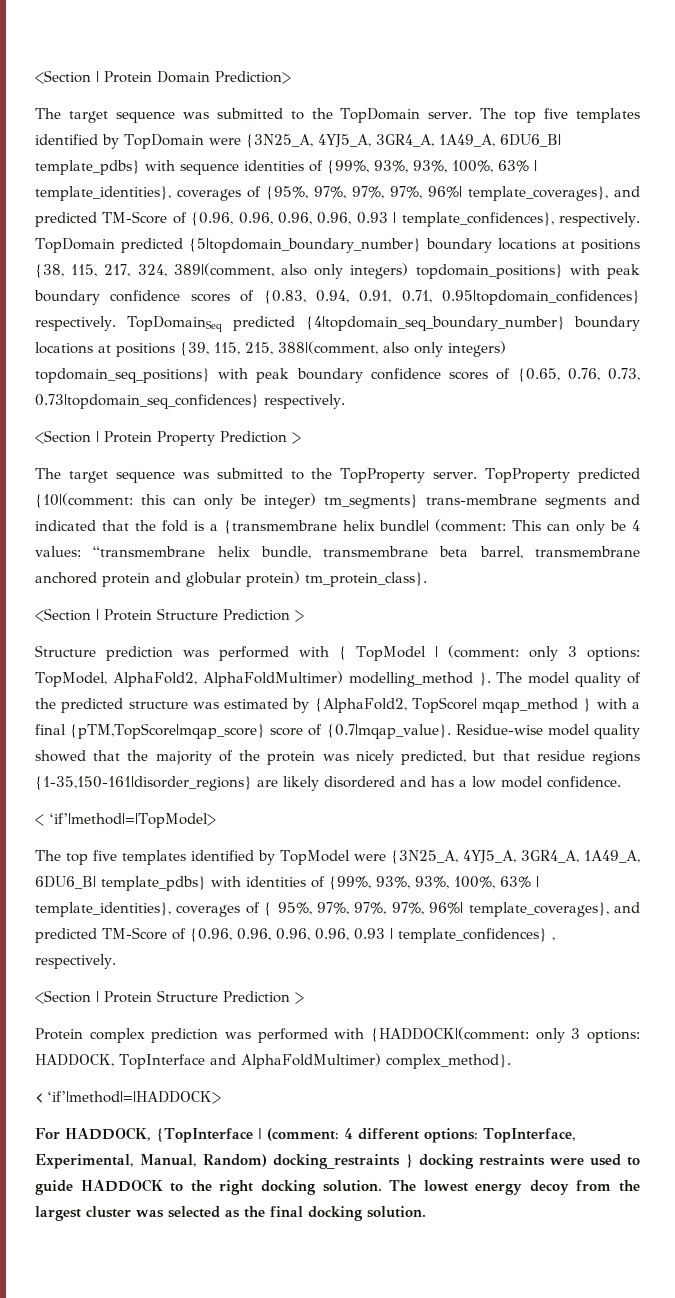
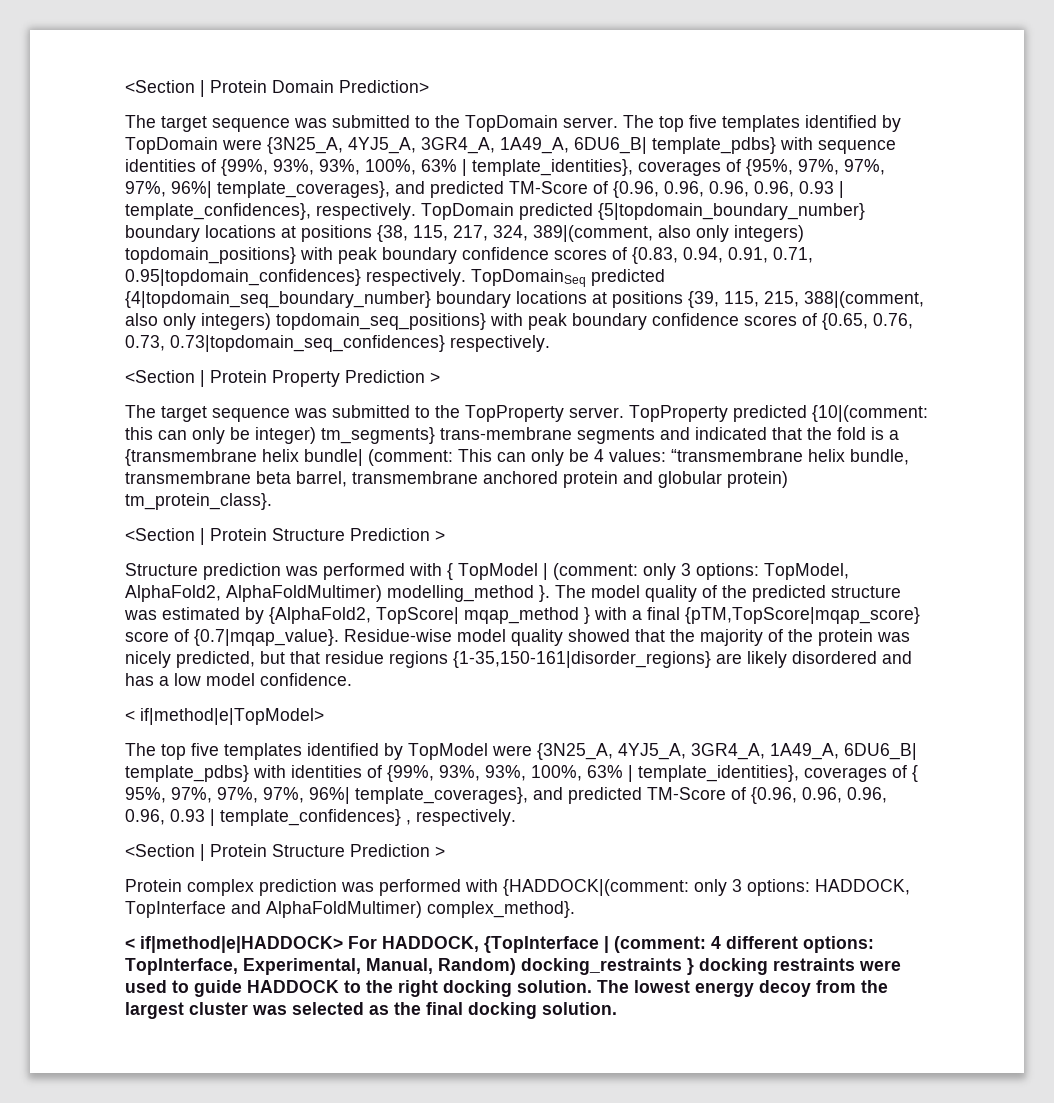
[49,813,216,828] ‘if’|method|=|TopModel> -> [140,708,324,725] if|method|e|TopModel>
[47,1091,221,1104] ‘if’|method|=|HADDOCK> // -> [140,936,343,953] if|method|e|HADDOCK>

